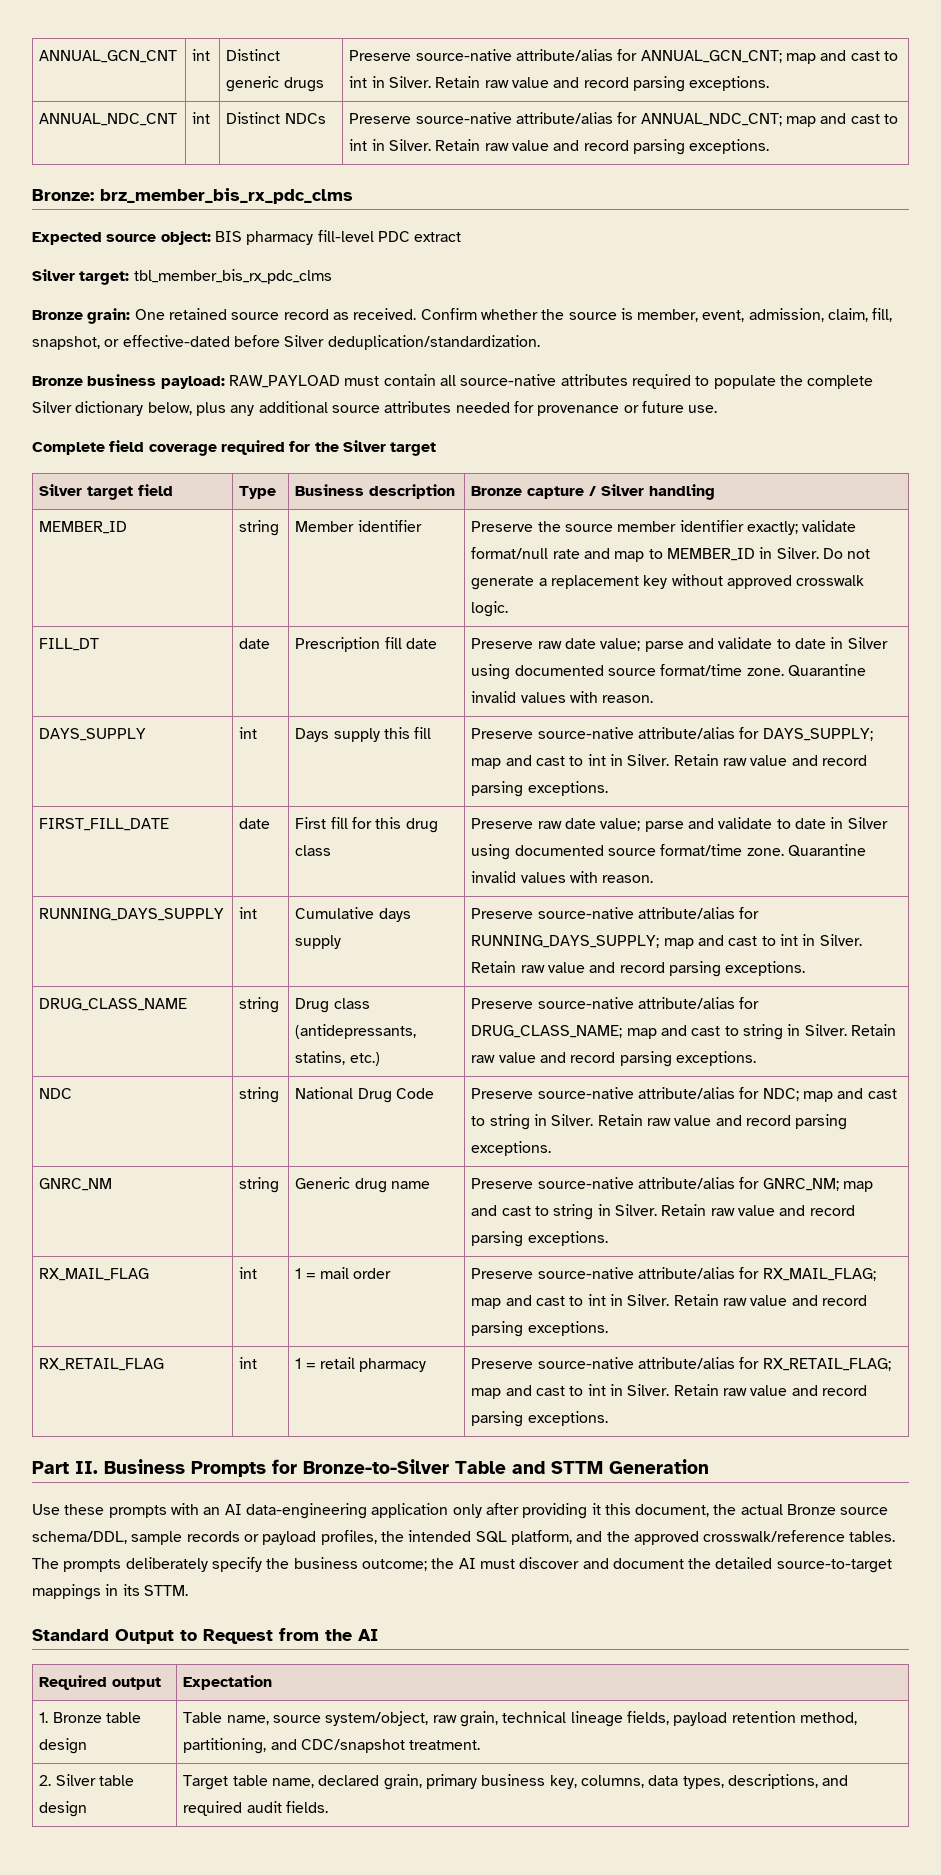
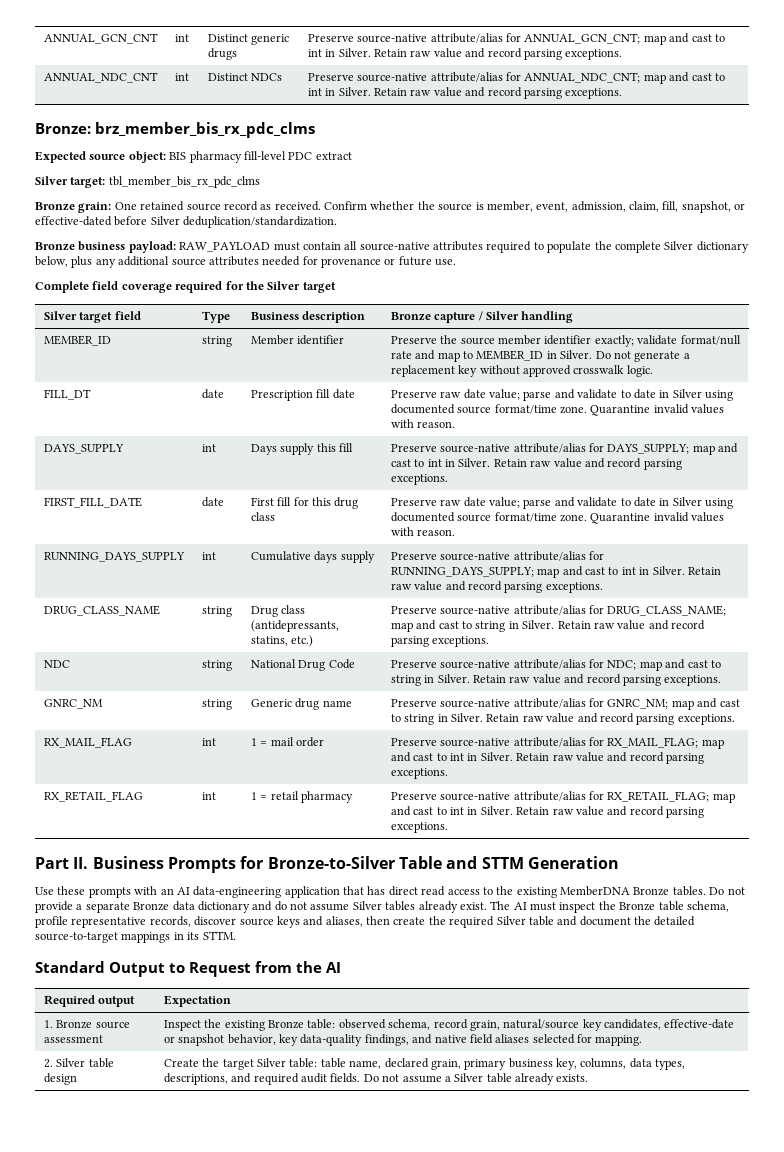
[452,1503,889,1519] [32,1530,896,1545] [32,1557,580,1572] only after providing it this document, the actual Bronze source schema/DDL, sample records or payload profiles, the intended SQL platform, and the approved crosswalk/reference tables. The prompts deliberately specify the business outcome; the AI must discover -> [343,886,745,898] [35,901,729,913] [35,916,554,928] that has direct read access to the existing MemberDNA Bronze tables. Do not provide a separate Bronze data dictionary and do not assume Silver tables already exist. The AI must inspect the Bronze table schema, profile representative records, discover source keys and aliases, then create the required Silver table
[106,1712,142,1723] [39,1738,88,1754] [183,1711,857,1727] [183,1738,481,1754] table design | Table name, source system/object, raw grain, technical lineage fields, payload retention method, partitioning, and CDC/snapshot treatment. -> [95,1021,130,1029] [43,1035,103,1043] [163,1019,735,1031] [163,1034,643,1046] source assessment | Inspect the existing Bronze table: observed schema, record grain, natural/source key candidates, effective-date or snapshot behavior, key data-quality findings, and native field aliases selected for mapping.
[183,1775,229,1790] Target -> [163,1058,318,1070] Create the target Silver table:
(329, 1807) none -> [363,1073,589,1085] Do not assume a Silver table already exists.

